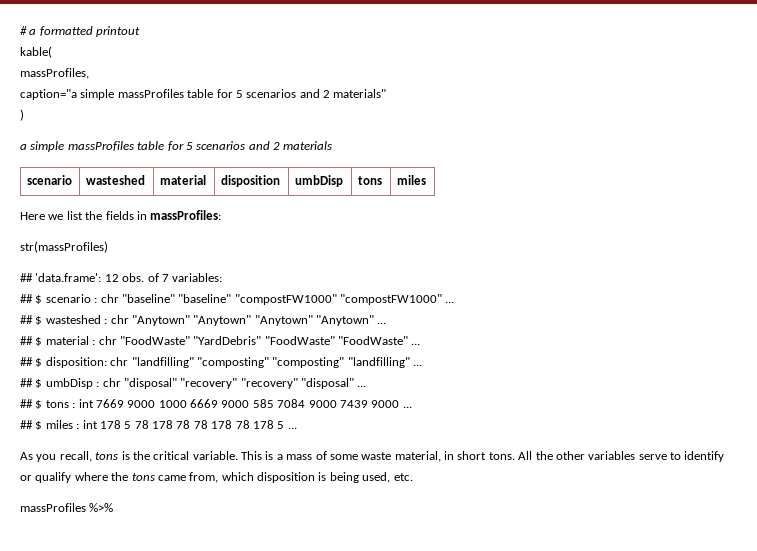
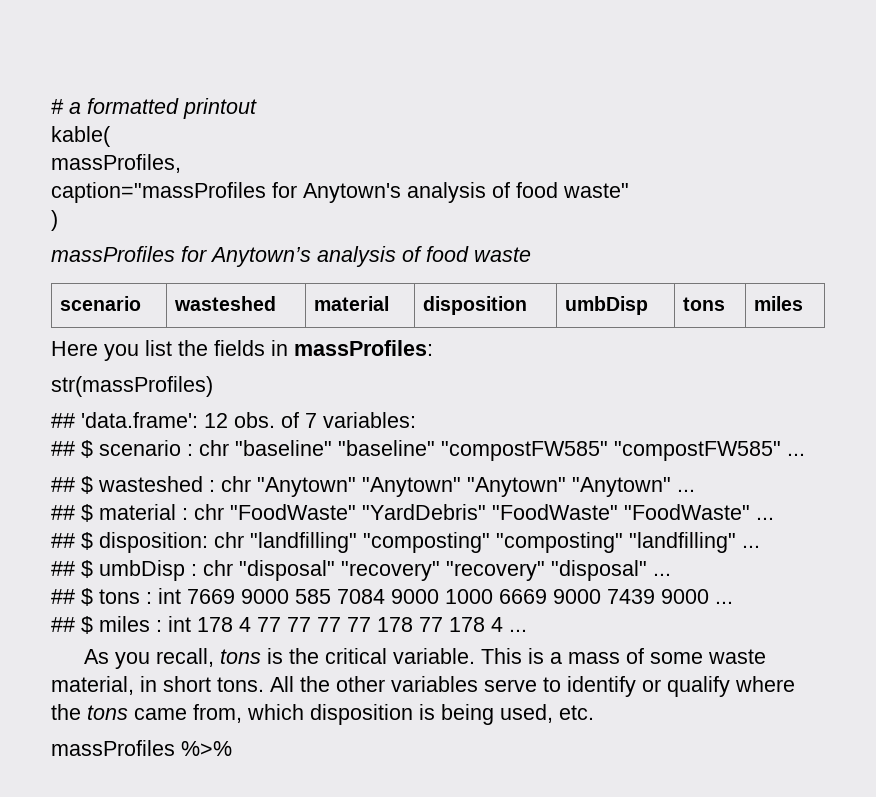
[20,89,387,100] [20,109,24,121] [20,141,333,152] caption="a simple massProfiles table for 5 scenarios and 2 materials" // ) // a simple massProfiles table for 5 scenarios and 2 materials -> [51,182,629,203] [51,210,58,231] [51,246,531,267] caption="massProfiles for Anytown's analysis of food waste" // ) // massProfiles for Anytown’s analysis of food waste
[48,214,64,220] we -> [104,344,139,361] you
[234,294,442,305] "compostFW1000" "compostFW1000" -> [441,441,781,461] "compostFW585" "compostFW585"
[158,399,306,408] 1000 6669 9000 585 7084 -> [295,589,547,604] 585 7084 9000 1000 6669
[124,420,285,429] 5 78 178 78 78 178 78 178 5 -> [239,617,503,632] 4 77 77 77 77 178 77 178 4

